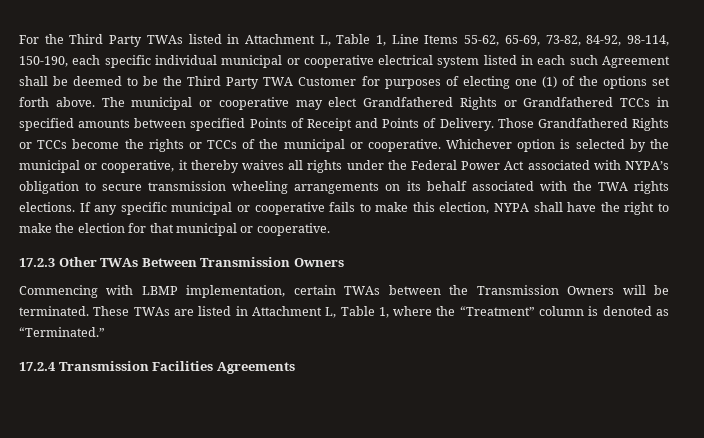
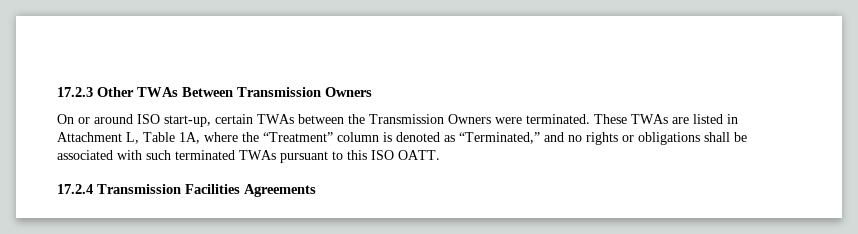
[19,34,669,47] [19,55,670,68] [19,76,670,89] [19,97,669,110] [19,118,669,131] [19,139,669,152] [19,160,669,173] [19,181,670,194] [19,202,669,215] [19,223,330,236] For the Third Party TWAs listed in Attachment L, Table 1, Line Items 55-62, 65-69, 73-82, 84-92, 98-114, 150-190, each specific individual municipal or cooperative electrical system listed in each such Agreement shall be deemed to be the Third Party TWA Customer for purposes of electing one (1) of the options set forth above. The municipal or cooperative may elect Grandfathered Rights or Grandfathered TCCs in specified amounts between specified Points of Receipt and Points of Delivery. Those Grandfathered Rights or TCCs become the rights or TCCs of the municipal or cooperative. Whichever option is selected by the municipal or cooperative, it thereby waives all rights under the Federal Power Act associated with NYPA’s obligation to secure transmission wheeling arrangements on its behalf associated with the TWA rights elections. If any specific municipal or cooperative fails to make this election, NYPA shall have the right to make the election for that municipal or cooperative. // -> (57, 92) none
[19,285,286,298] Commencing with LBMP implementation, -> [57,114,211,127] On or around ISO start-up,
[622,285,669,295] will be -> [495,117,522,124] were
[378,307,389,318] 1, -> [179,132,200,144] 1A,
[19,327,105,337] “Terminated.” -> [459,132,747,145] [57,150,440,163] “Terminated,” and no rights or obligations shall be associated with such terminated TWAs pursuant to this ISO OATT.

